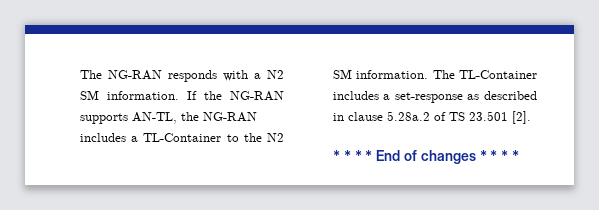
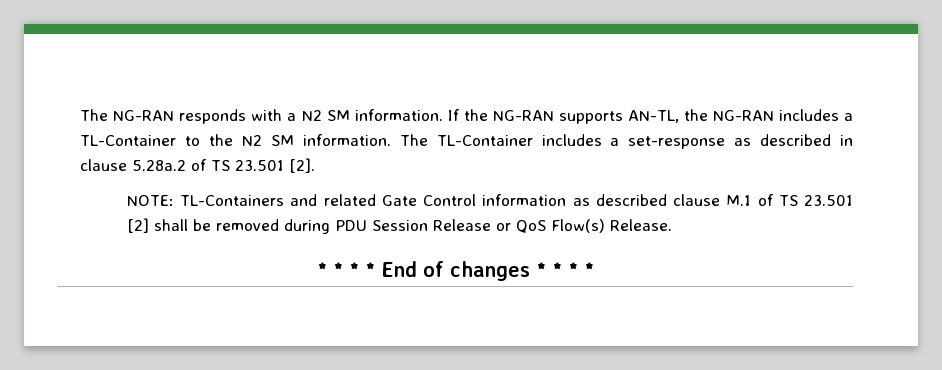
(531, 117) none -> [126,194,854,206] [126,218,672,234] // NOTE: TL-Containers and related Gate Control information as described clause M.1 of TS 23.501 [2] shall be removed during PDU Session Release or QoS Flow(s) Release.

